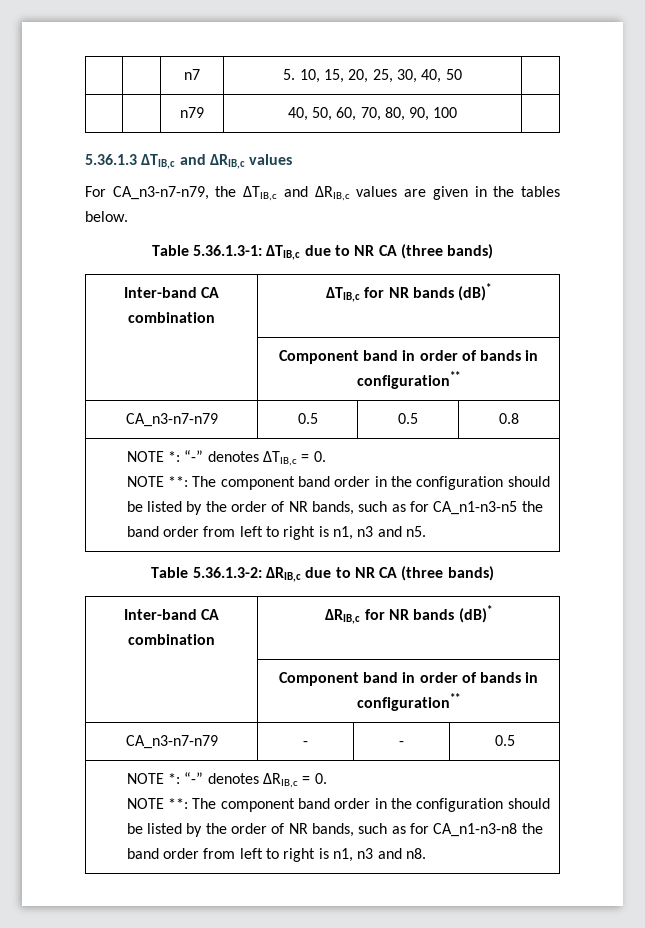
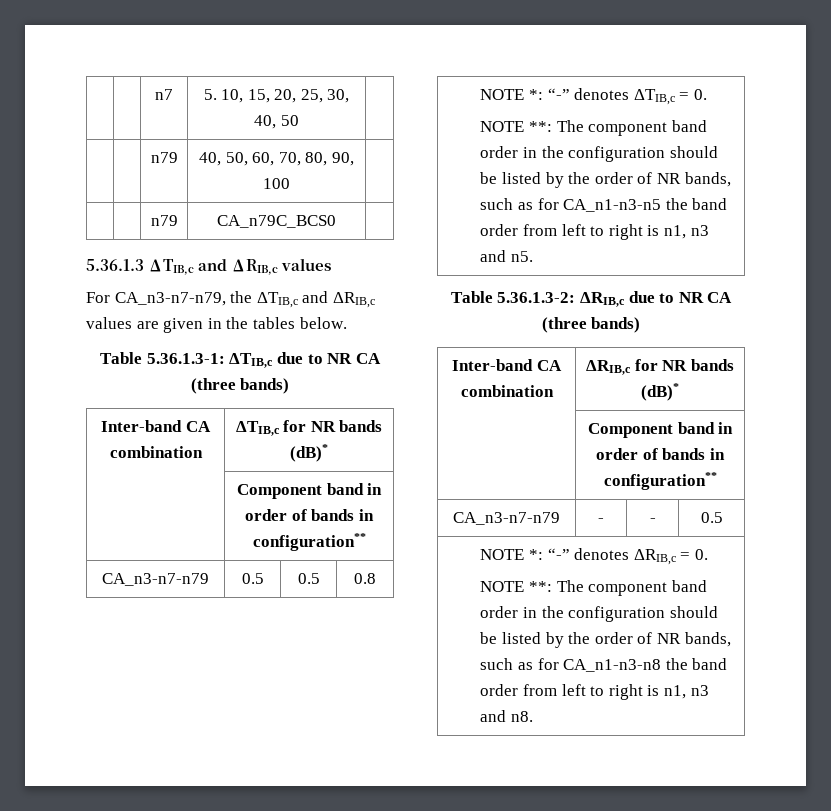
(458, 112) none -> [150,215,178,226] [217,215,336,228] // | | n79 | CA_n79C_BCS0 |

